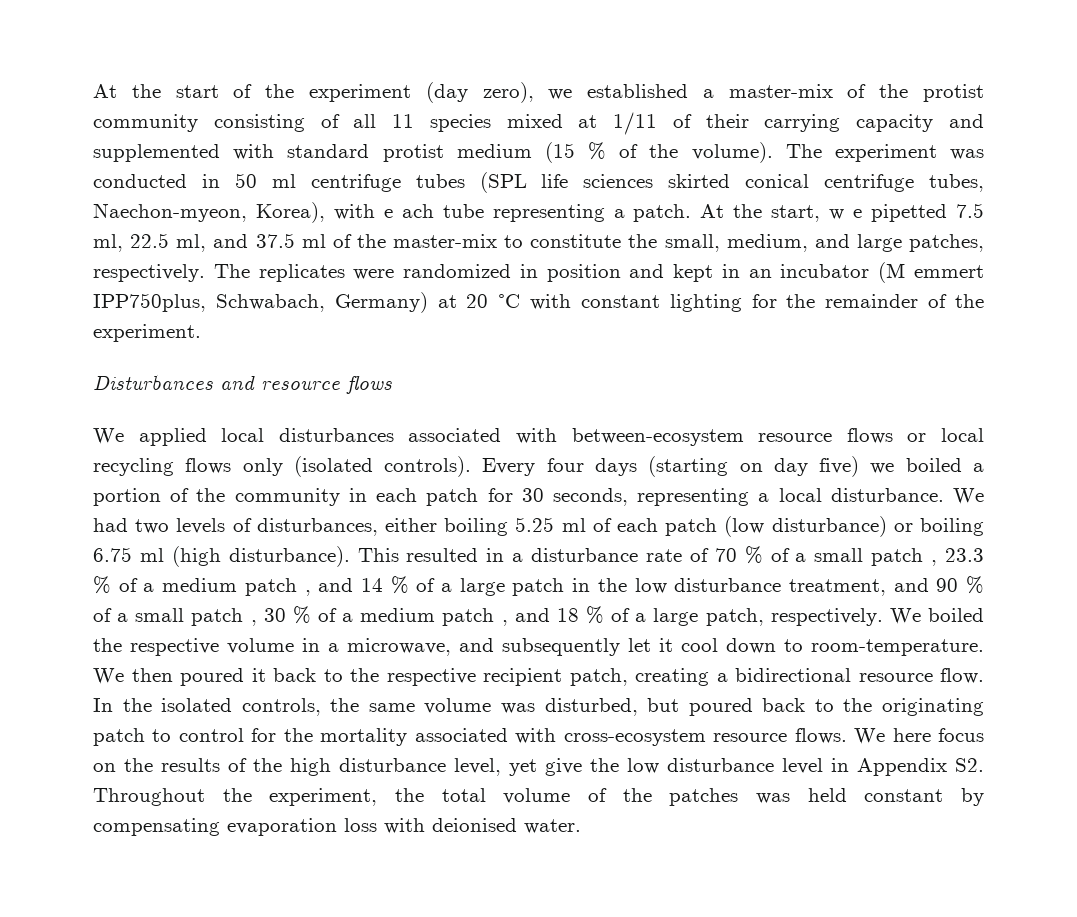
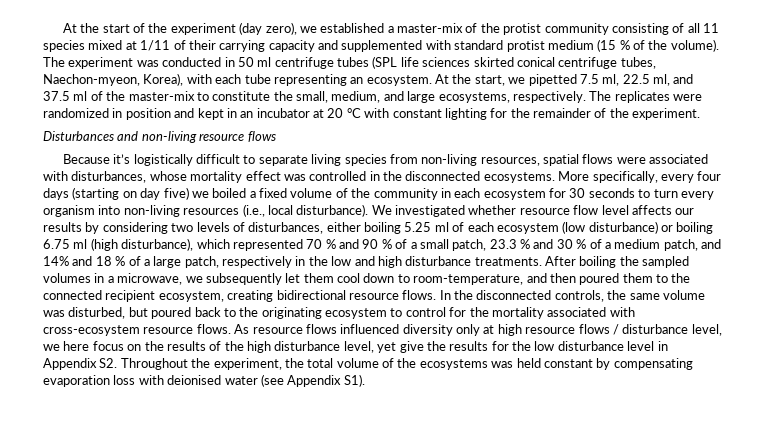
[383,204,692,222] e ach tube representing a patch. -> [215,74,432,86] each tube representing an ecosystem.
[829,209,863,220] w e -> [508,77,526,84] we
[909,234,984,252] patches, -> [438,92,510,103] ecosystems,
[878,262,984,283] [93,292,428,313] (M emmert IPP750plus, Schwabach, Germany) -> (310, 113) none
(255, 382) none -> [141,131,197,143] non-living
[93,428,985,446] [93,456,536,477] We applied local disturbances associated with between-ecosystem resource flows or local recycling flows only (isolated controls). Every -> [62,154,709,166] [43,171,694,183] Because it’s logistically difficult to separate living species from non-living resources, spatial flows were associated with disturbances, whose mortality effect was controlled in the disconnected ecosystems. More specifically, every
[93,488,161,506] portion -> [259,188,333,198] fixed volume
[426,488,479,506] patch -> [483,189,546,200] ecosystem
[552,488,984,506] [93,518,128,532] seconds, representing a local disturbance. We had -> [588,188,714,200] [43,204,695,217] [43,222,168,234] seconds to turn every organism into non-living resources (i.e., local disturbance). We investigated whether resource flow level affects our results by considering
[665,518,718,536] patch -> [496,223,559,234] ecosystem
[228,546,985,567] [93,576,886,596] disturbance). This resulted in a disturbance rate of 70 % of a small patch , 23.3 % of a medium patch , and 14 % of a large patch in the low disturbance treatment, -> [121,238,336,251] disturbance), which represented 70 %
[191,608,257,626] patch , -> [452,239,554,251] patch, 23.3 % and
[442,608,508,626] patch , -> [663,239,721,251] [43,256,69,266] patch, and 14%
[770,608,984,626] [93,638,294,656] respectively. We boiled the respective volume -> [222,256,690,268] [43,273,91,283] respectively in the low and high disturbance treatments. After boiling the sampled volumes
[459,638,494,652] and -> [185,276,203,283] we
[659,638,673,652] it -> [303,273,334,283] them
[811,639,984,656] [93,668,728,686] room-temperature. We then poured it back to the respective recipient patch, creating a -> [413,273,691,285] [43,290,274,302] room-temperature, and then poured them to the connected recipient ecosystem, creating
[940,668,984,684] flow. -> [402,290,437,300] flows.
[161,698,233,712] isolated -> [476,290,552,300] disconnected
[93,728,145,746] patch -> [325,308,387,319] ecosystem
[854,728,886,744] We -> [234,324,722,336] [43,344,60,351] As resource flows influenced diversity only at high resource flows / disturbance level, we
(619, 765) none -> [449,341,531,351] results for the
[669,788,739,806] patches -> [419,359,488,370] ecosystems
[524,819,581,834] water. -> [224,374,365,387] water (see Appendix S1).

